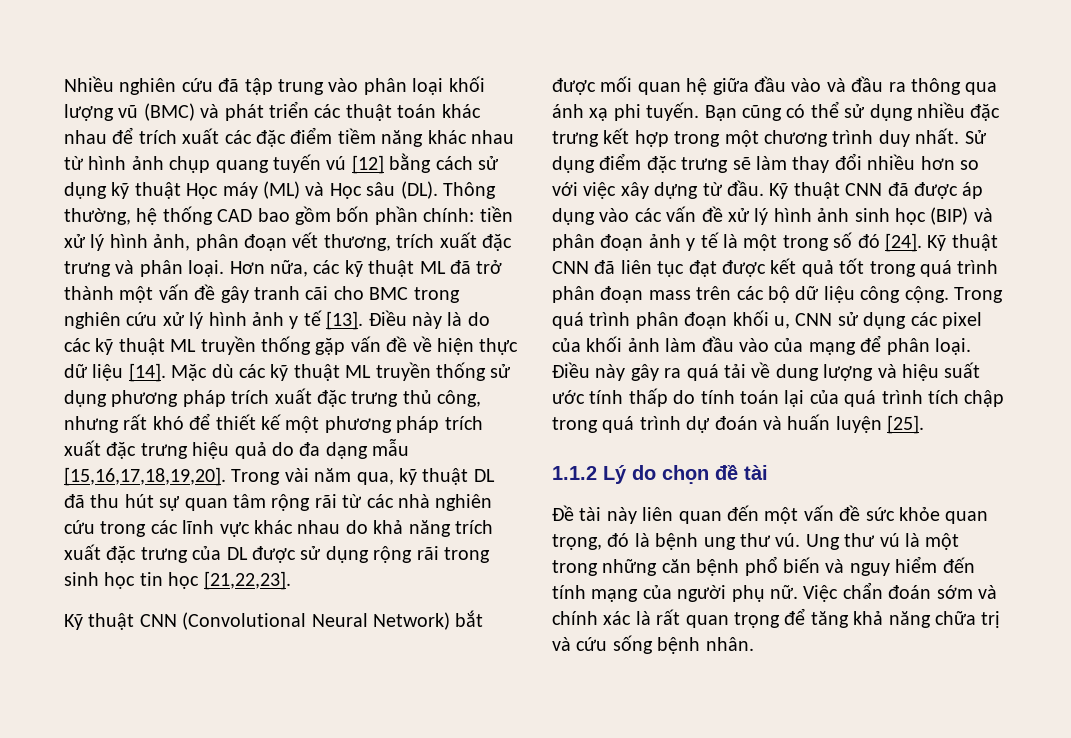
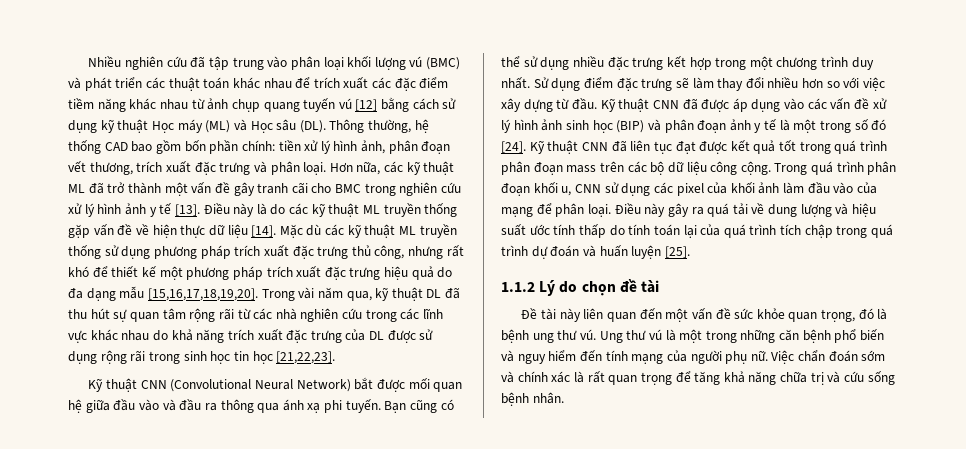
[118,105,139,118] vũ -> [409,56,423,67] vú
[88,156,127,170] hình -> (205, 103) none

